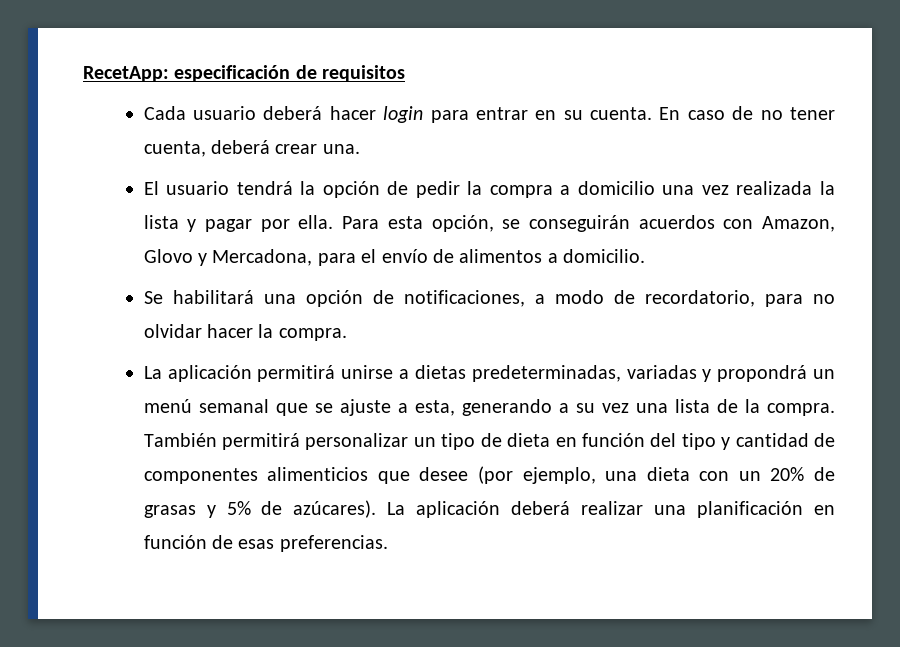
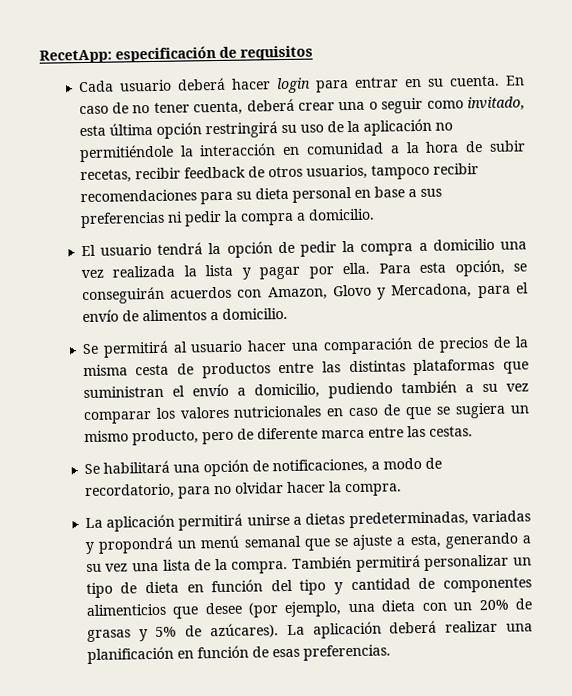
[322,144,360,154] una. -> [338,96,525,114] [78,118,453,139] [78,140,526,163] [79,163,479,184] [79,186,442,205] [79,208,375,229] una o seguir como invitado, esta última opción restringirá su uso de la aplicación no permitiéndole la interacción en comunidad a la hora de subir recetas, recibir feedback de otros usuarios, tampoco recibir recomendaciones para su dieta personal en base a sus preferencias ni pedir la compra a domicilio.
(646, 256) none -> [81,336,529,358] [82,358,529,379] [82,380,529,399] [82,402,531,425] [83,425,473,446] // Se permitirá al usuario hacer una comparación de precios de la misma cesta de productos entre las distintas plataformas que suministran el envío a domicilio, pudiendo también a su vez comparar los valores nutricionales en caso de que se sugiera un mismo producto, pero de diferente marca entre las cestas.

